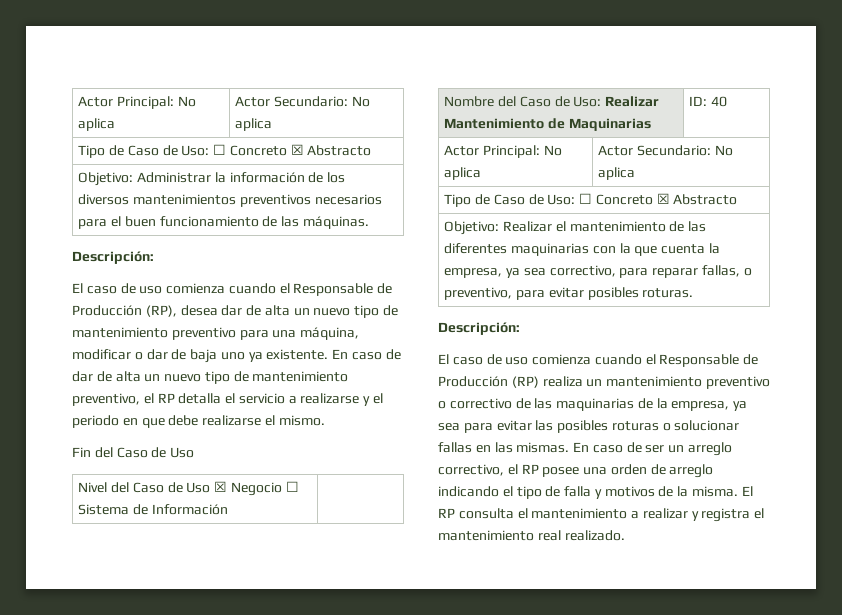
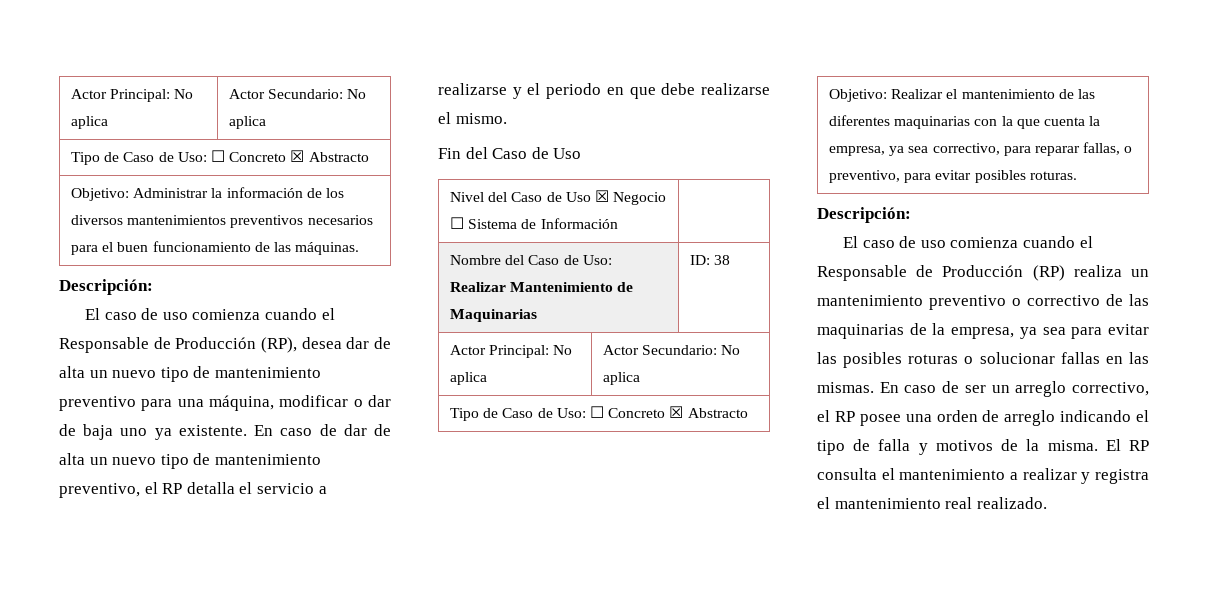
[710,96,727,107] 40 -> [714,255,731,265] 38

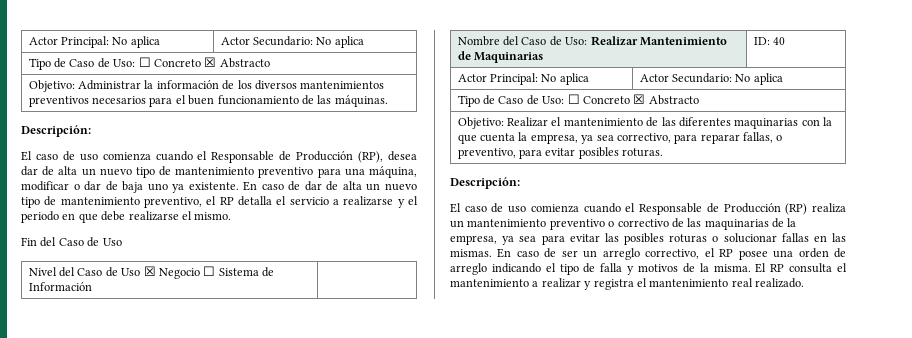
[714,255,731,265] 38 -> [773,37,786,45] 40

